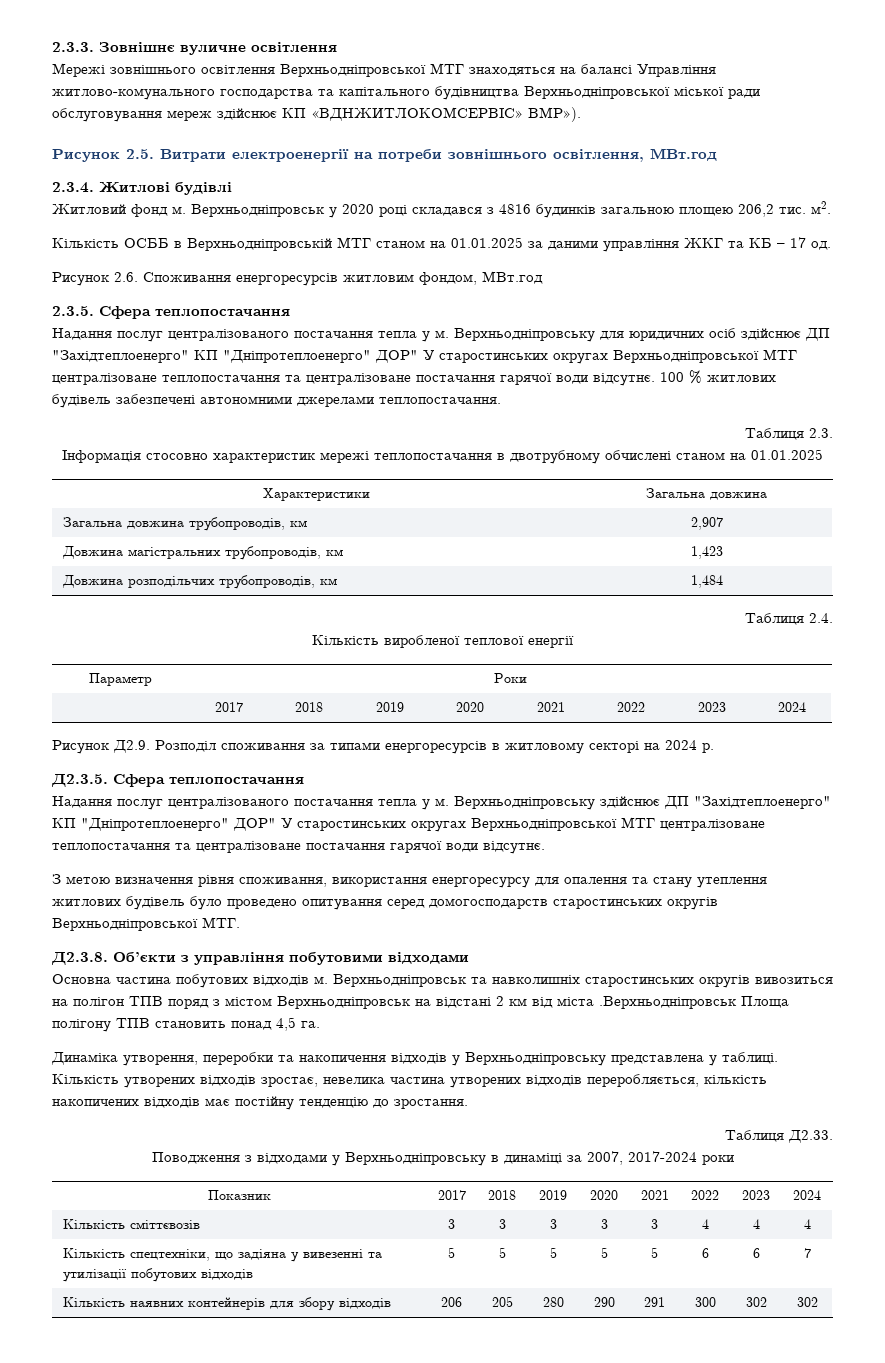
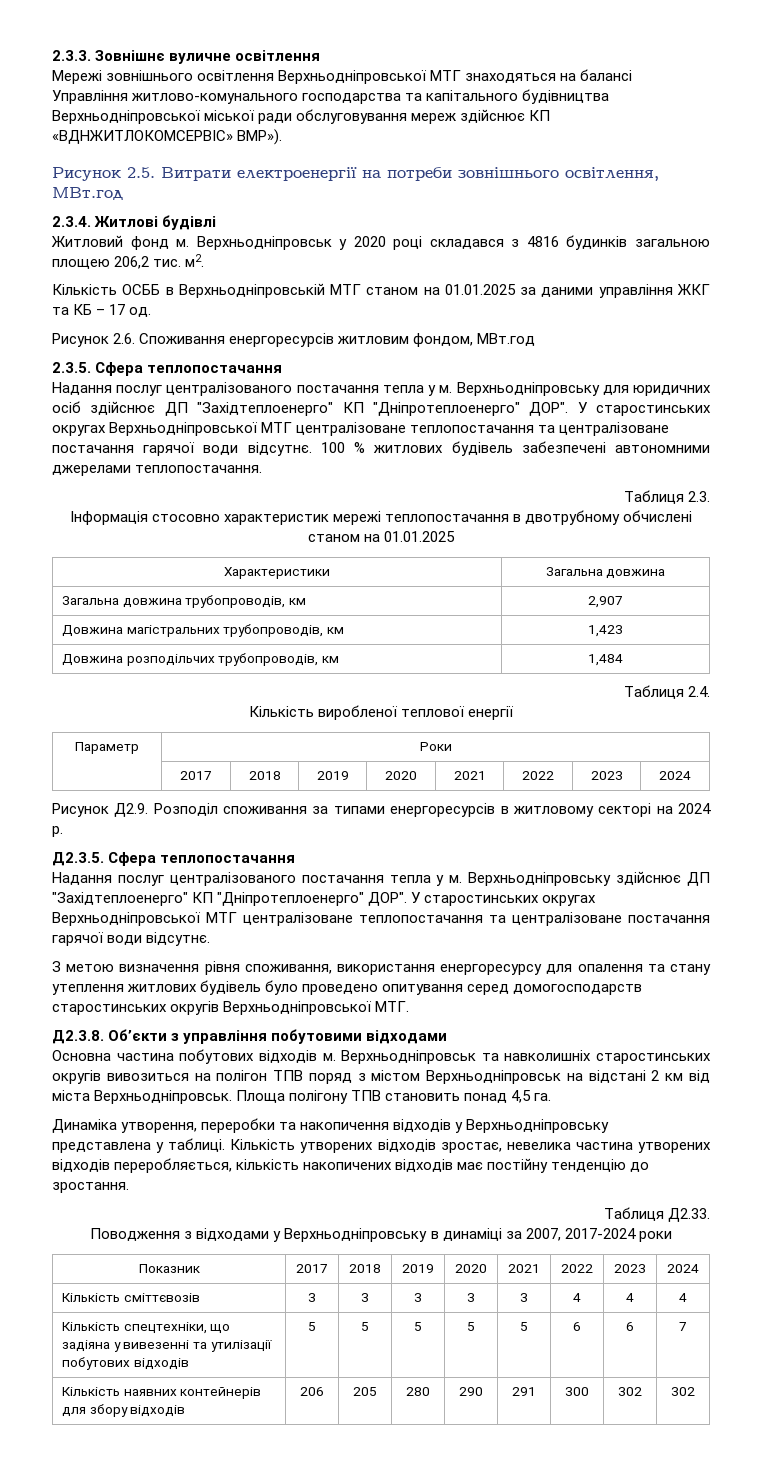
[375,350,418,363] ДОР" -> [529,402,569,416] ДОР".
[233,818,276,831] ДОР" -> [368,892,408,906] ДОР".
[599,996,737,1009] .Верхньодніпровськ -> [94,1090,233,1104] Верхньодніпровськ.

